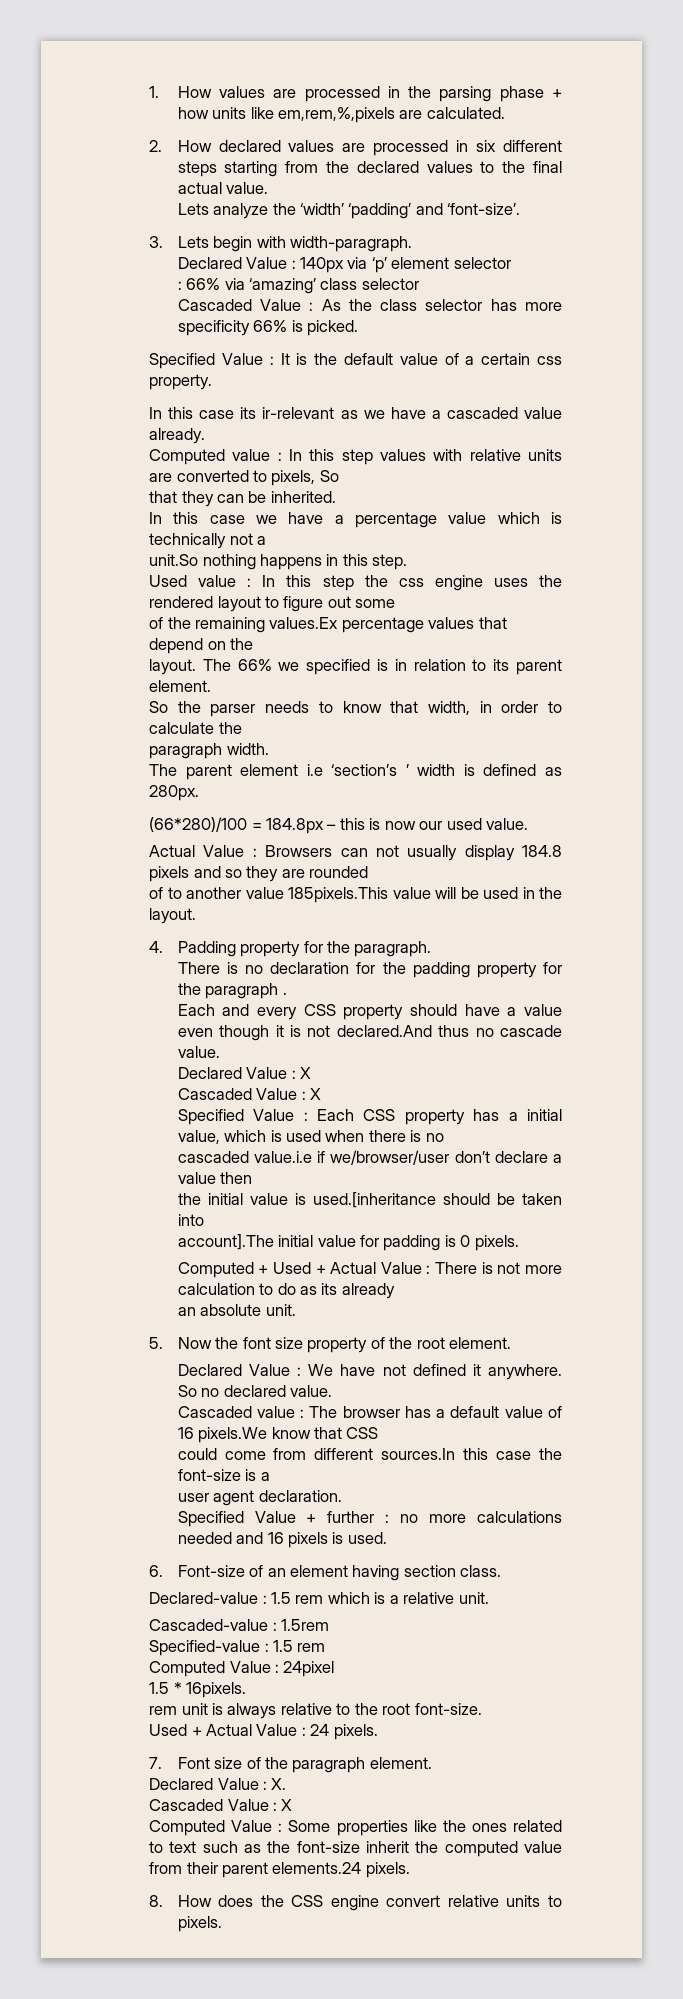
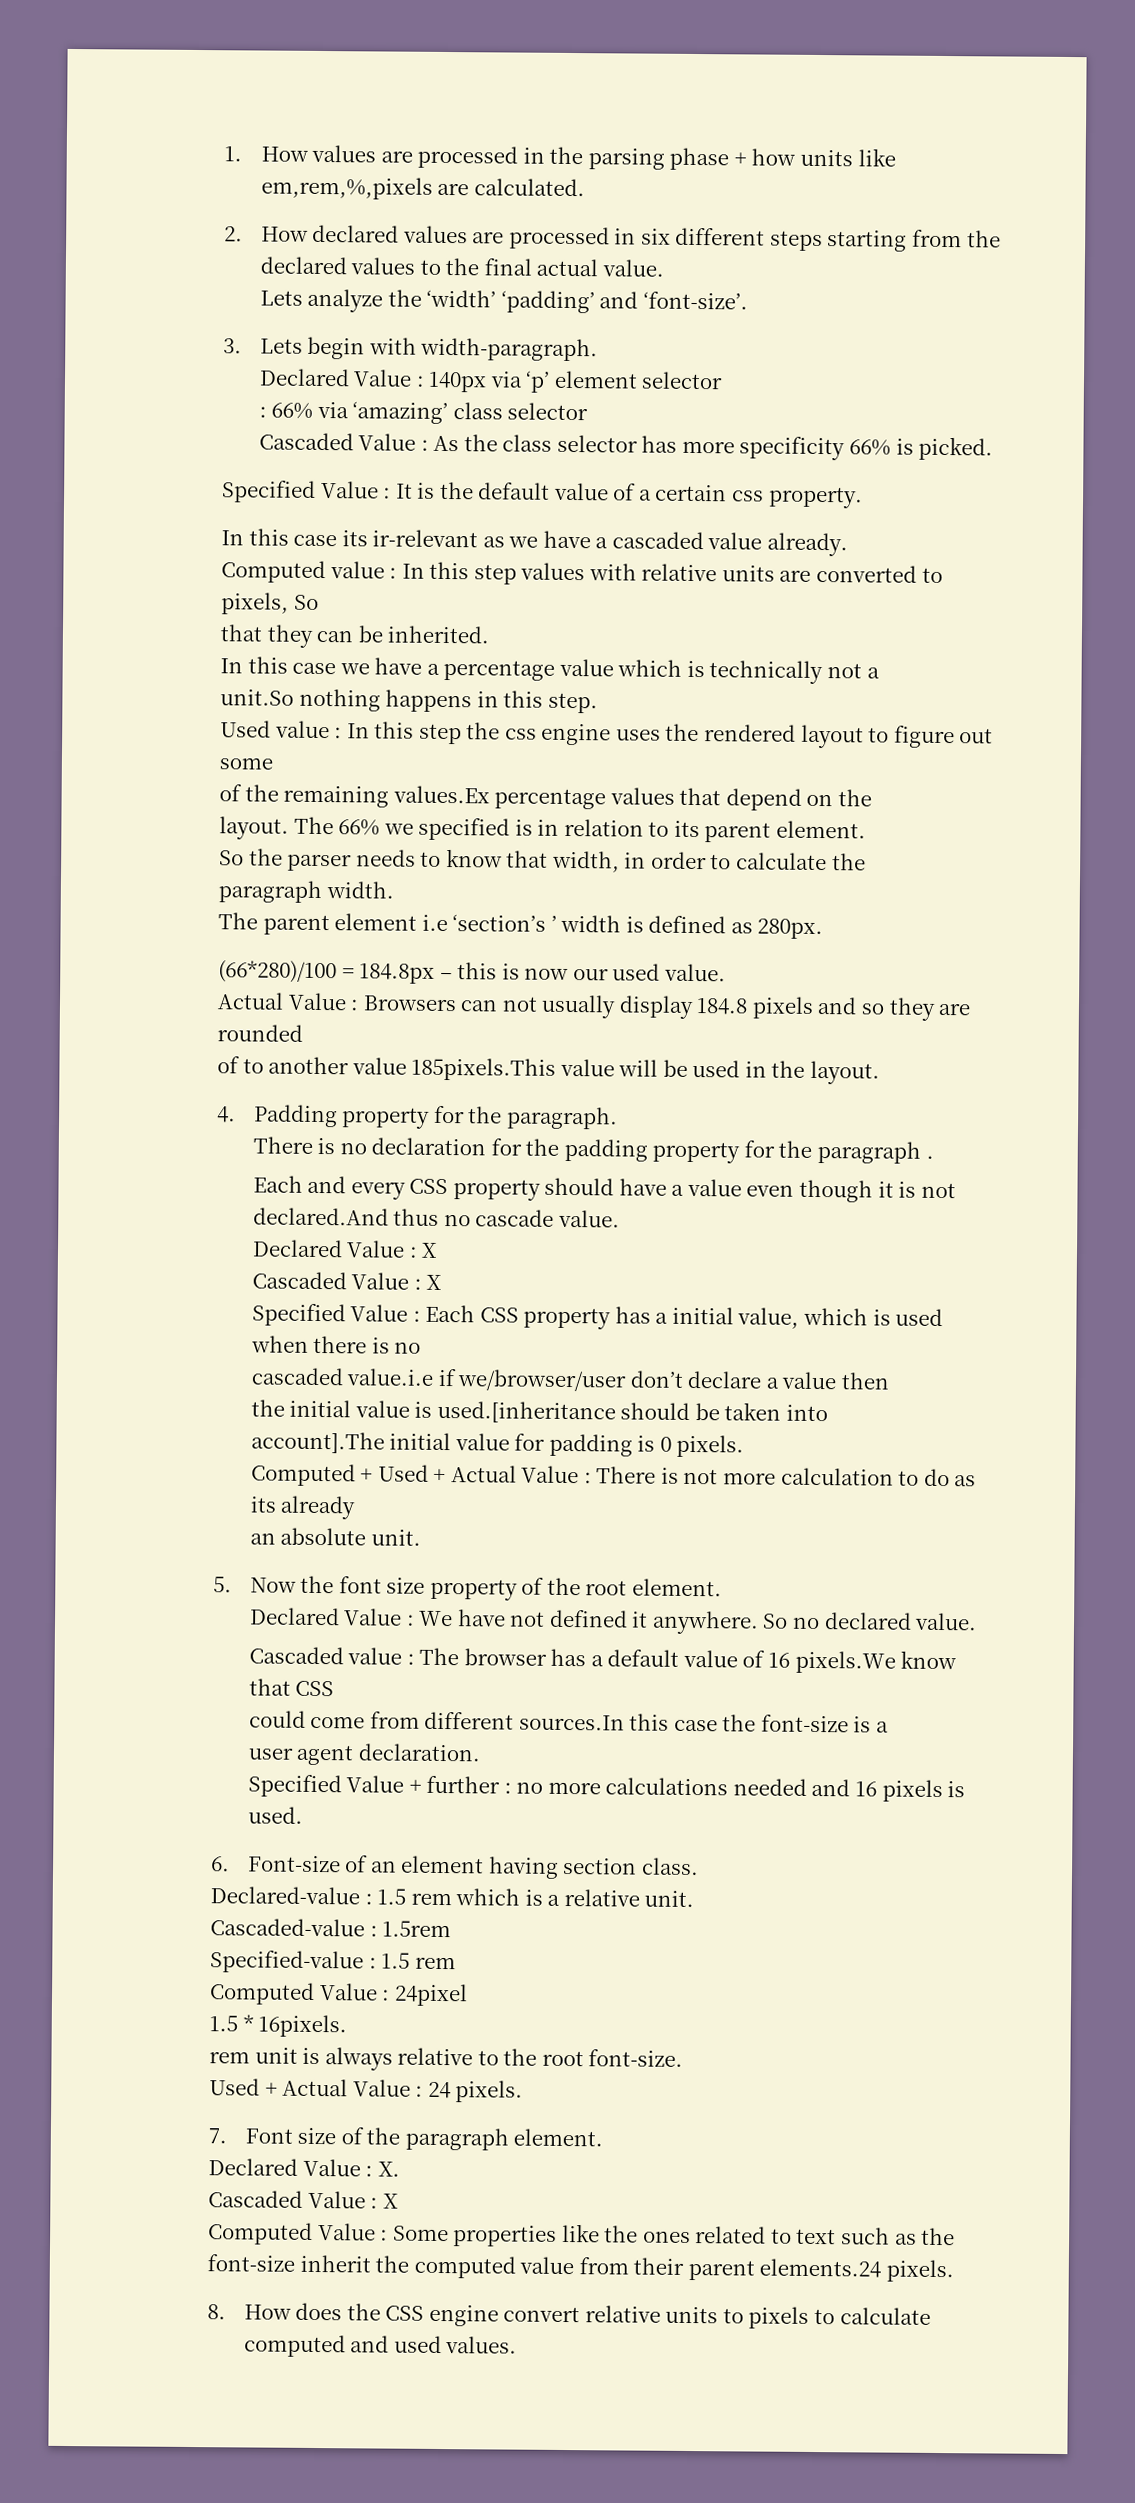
[177,1916,222,1932] pixels. -> [748,2306,931,2329] [243,2334,518,2358] pixels to calculate computed and used values.

